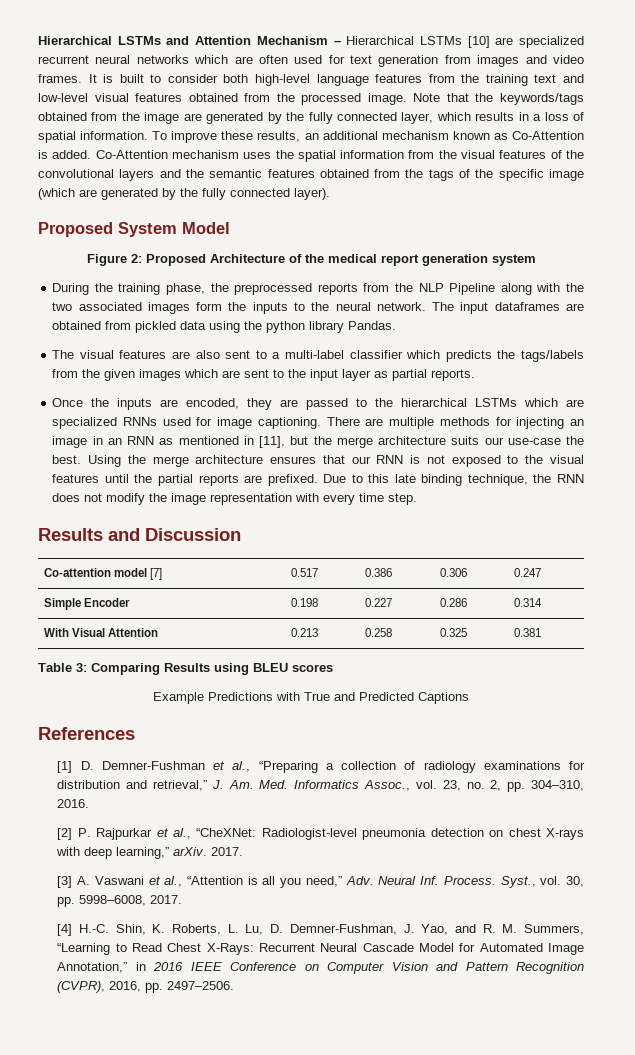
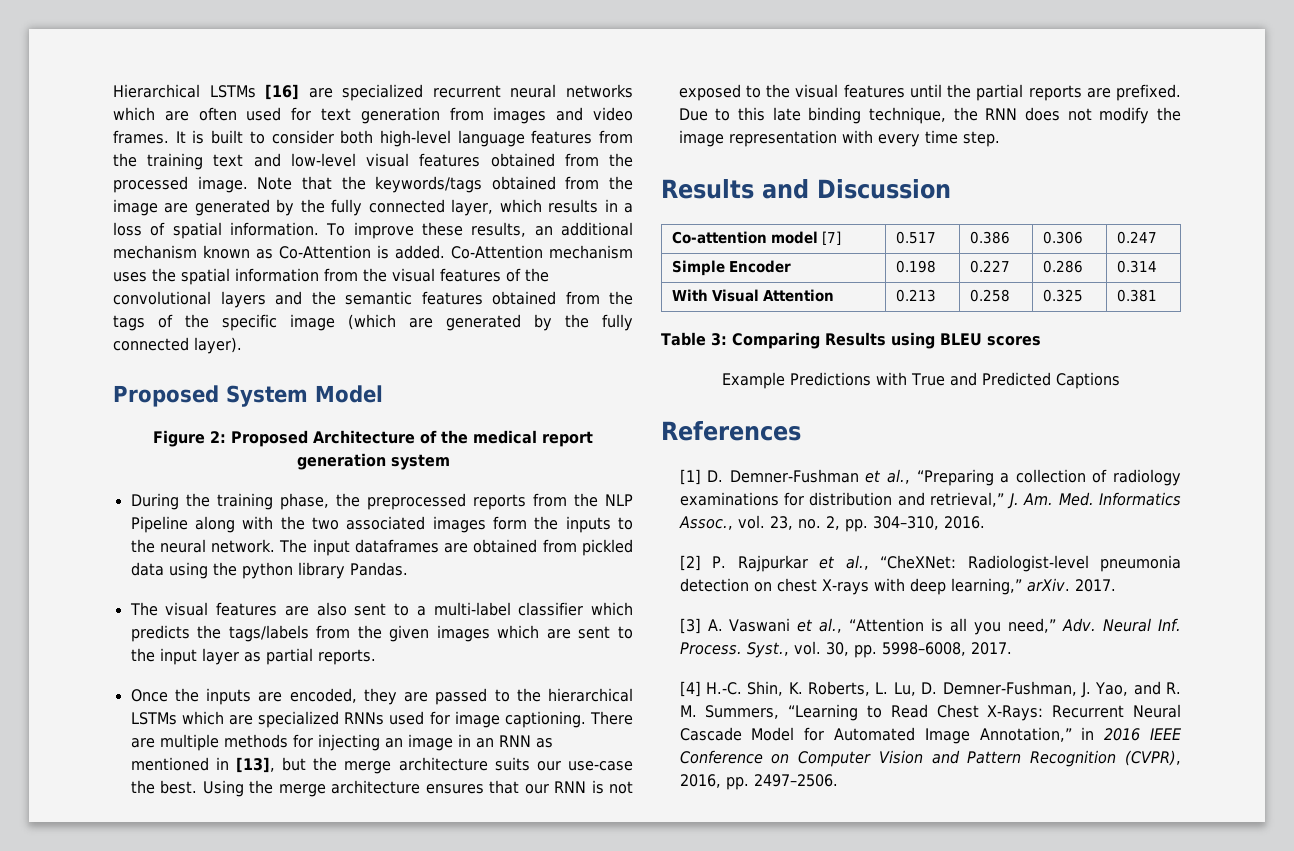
[38,36,490,48] Hierarchical LSTMs and Attention Mechanism – Hierarchical LSTMs [10] -> [113,84,300,100] Hierarchical LSTMs [16]
[259,436,286,448] [11], -> [235,757,275,773] [13],

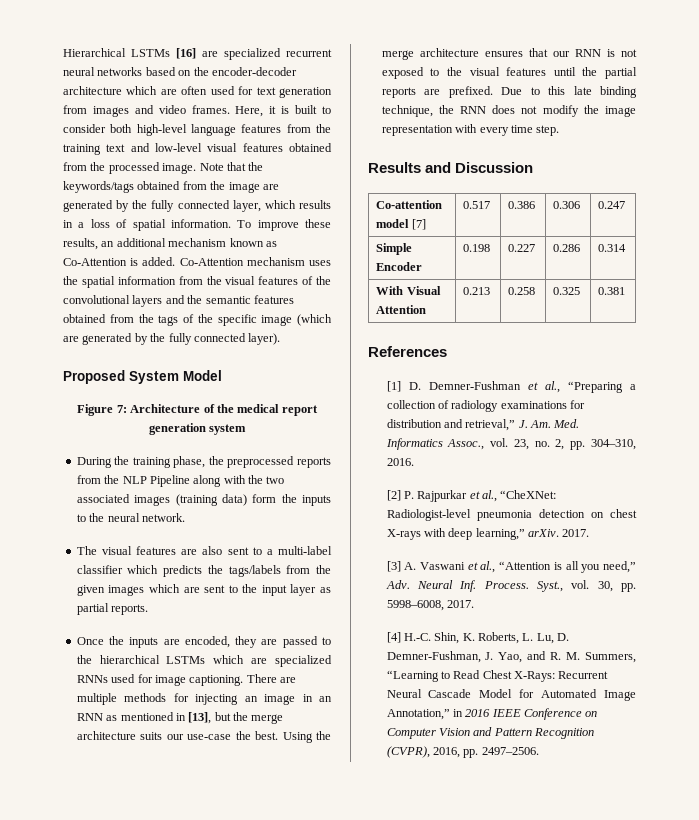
(633, 91) none -> [145,67,297,76] [63,86,122,95] based on the encoder-decoder architecture
[175,131,186,143] It -> [235,106,277,117] Here, it
[210,430,308,447] 2: Proposed -> [116,405,127,413] 7:
(486, 524) none -> [175,494,247,506] (training data)
[279,539,633,556] [130,562,408,579] The input dataframes are obtained from pickled data using the python library Pandas. -> (185, 517) none
[661,332,1041,349] [722,372,1120,389] // Table 3: Comparing Results using BLEU scores // Example Predictions with True and Predicted Captions -> (626, 291) none

